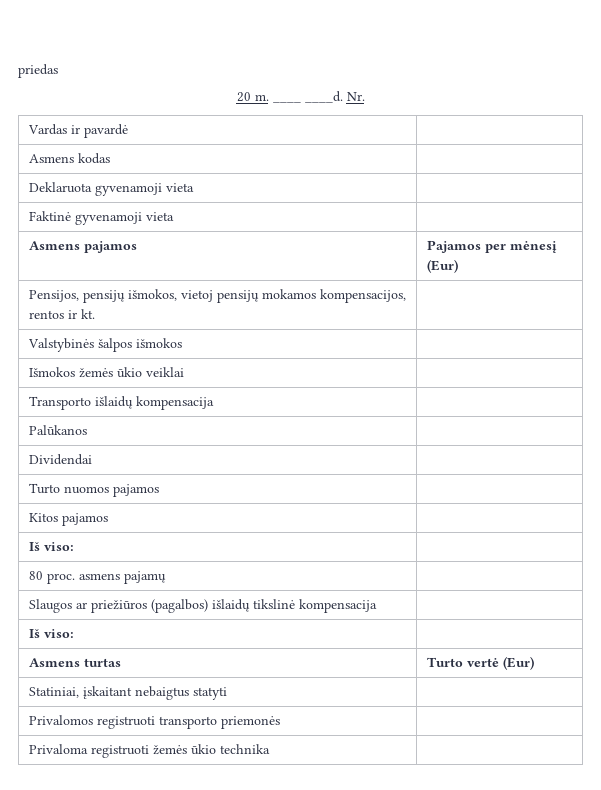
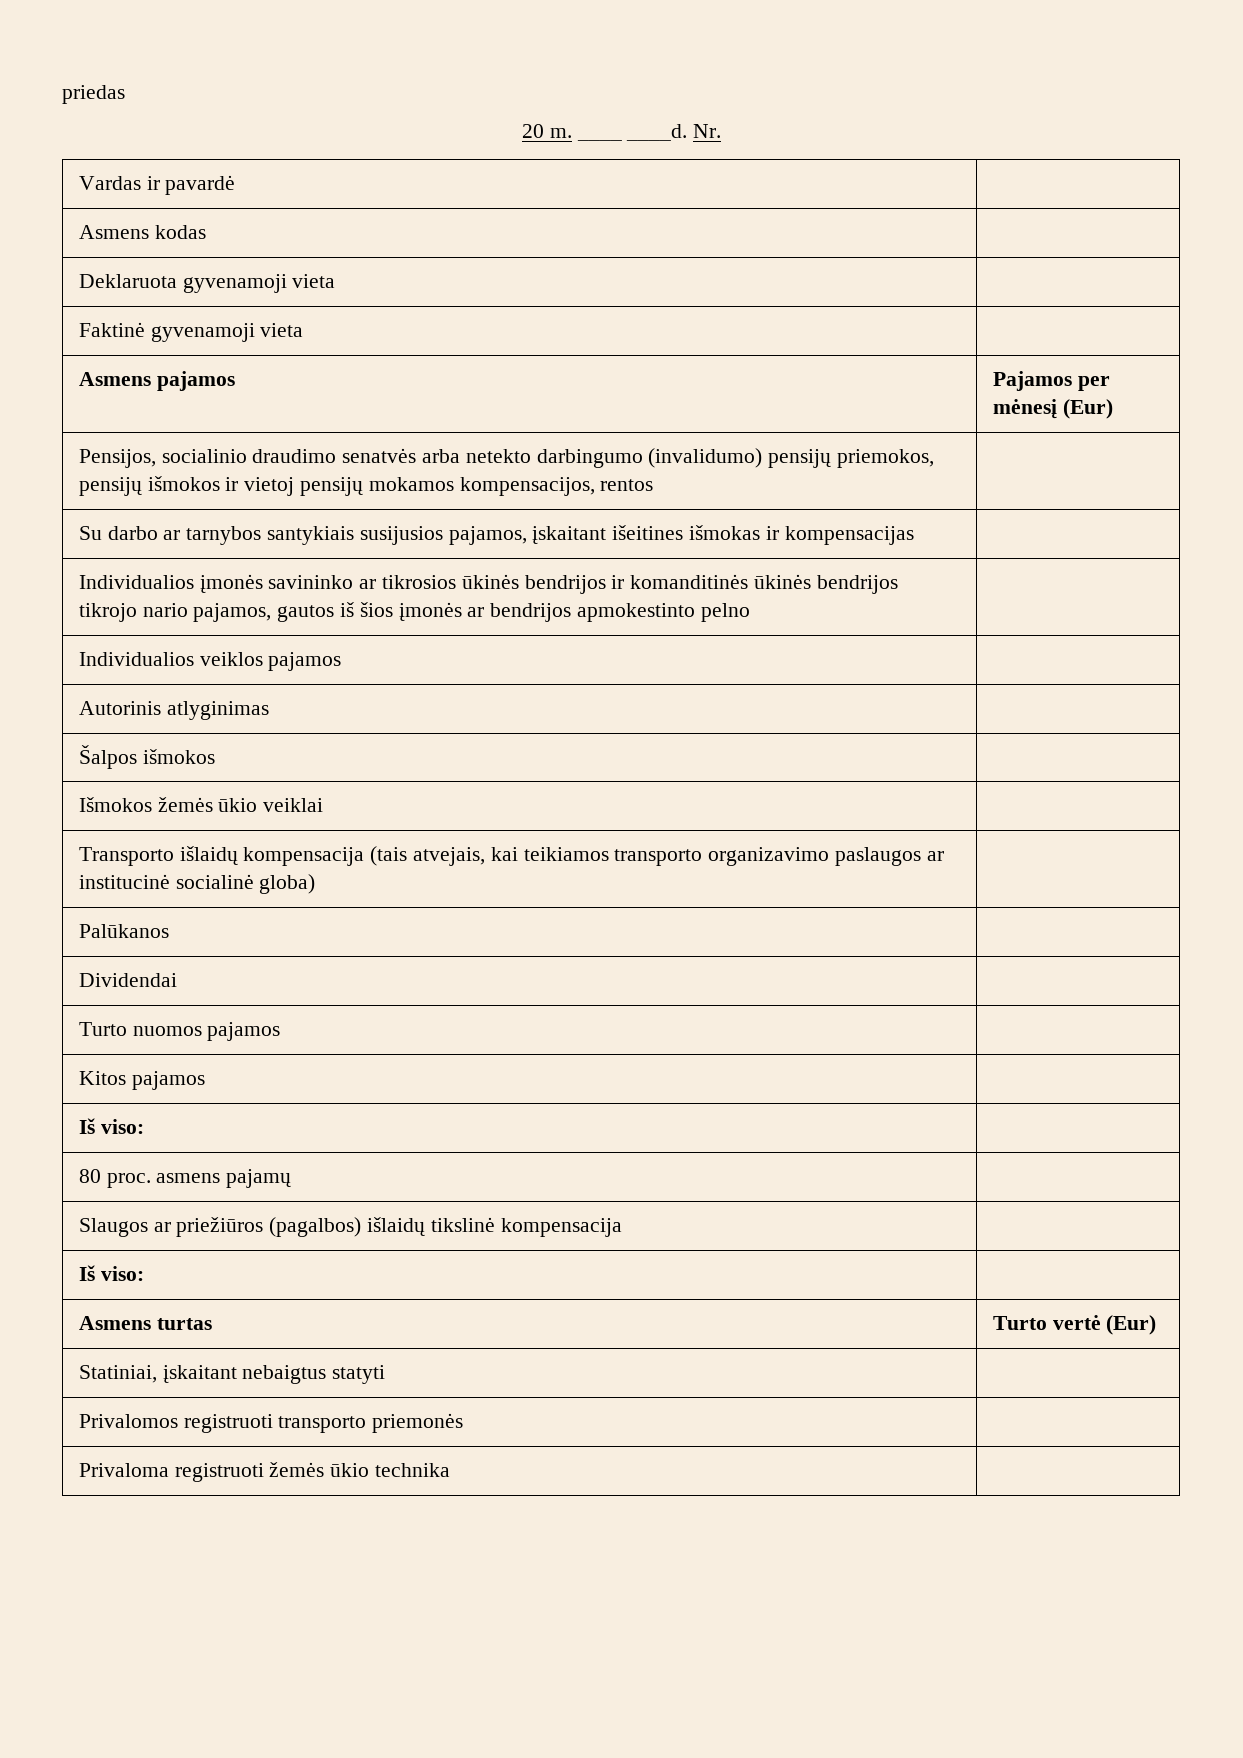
[82,289,177,303] pensijų išmokos, -> [161,448,935,468] [78,476,239,496] socialinio draudimo senatvės arba netekto darbingumo (invalidumo) pensijų priemokos, pensijų išmokos ir
[67,309,95,319] [27,338,132,352] ir kt. | // Valstybinės šalpos -> [78,525,914,545] [78,574,898,594] [78,602,750,622] [78,652,342,671] [78,701,269,720] [78,745,137,769] | // Su darbo ar tarnybos santykiais susijusios pajamos, įskaitant išeitines išmokas ir kompensacijas | // Individualios įmonės savininko ar tikrosios ūkinės bendrijos ir komanditinės ūkinės bendrijos tikrojo nario pajamos, gautos iš šios įmonės ar bendrijos apmokestinto pelno | // Individualios veiklos pajamos | // Autorinis atlyginimas | // Šalpos
(214, 403) none -> [370,846,944,866] [78,874,316,894] (tais atvejais, kai teikiamos transporto organizavimo paslaugos ar institucinė socialinė globa)

